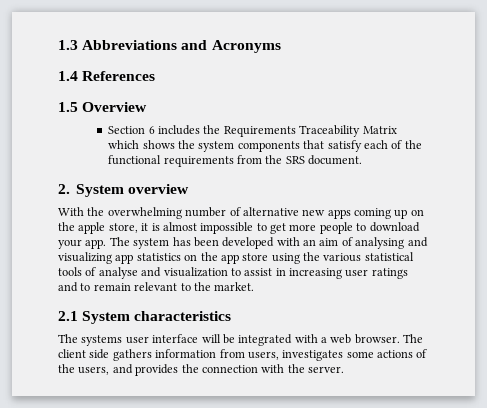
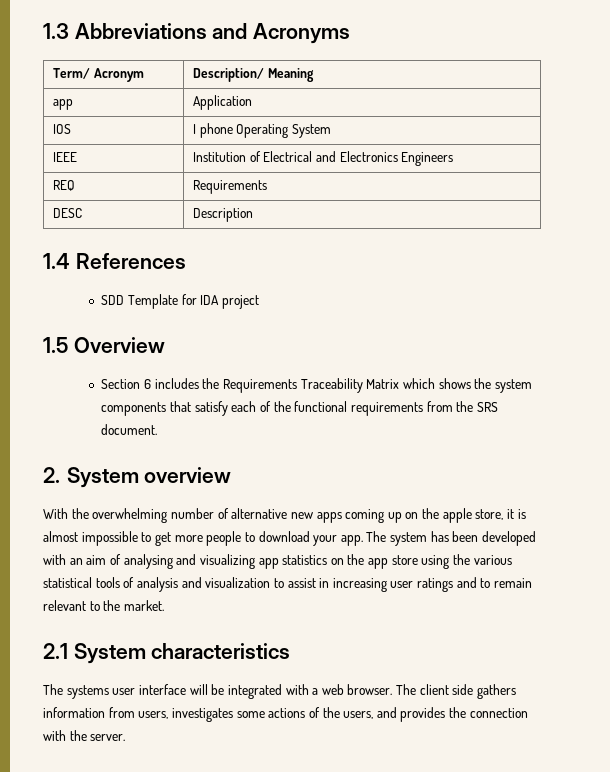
[58,71,156,81] // 1.4 References -> [52,68,144,82] [192,68,314,82] [52,99,73,110] [192,95,252,110] [52,124,71,134] [192,123,331,138] [52,152,77,162] [192,151,454,166] [52,180,75,191] [192,180,267,194] [52,208,82,218] [192,208,253,222] [43,253,186,269] [101,294,260,309] // Term/ Acronym | Description/ Meaning // app | Application // IOS | I phone Operating System // IEEE | Institution of Electrical and Electronics Engineers // REQ | Requirements // DESC | Description // 1.4 References // SDD Template for IDA project
[98,267,138,279] analyse -> [136,577,178,592] analysis

